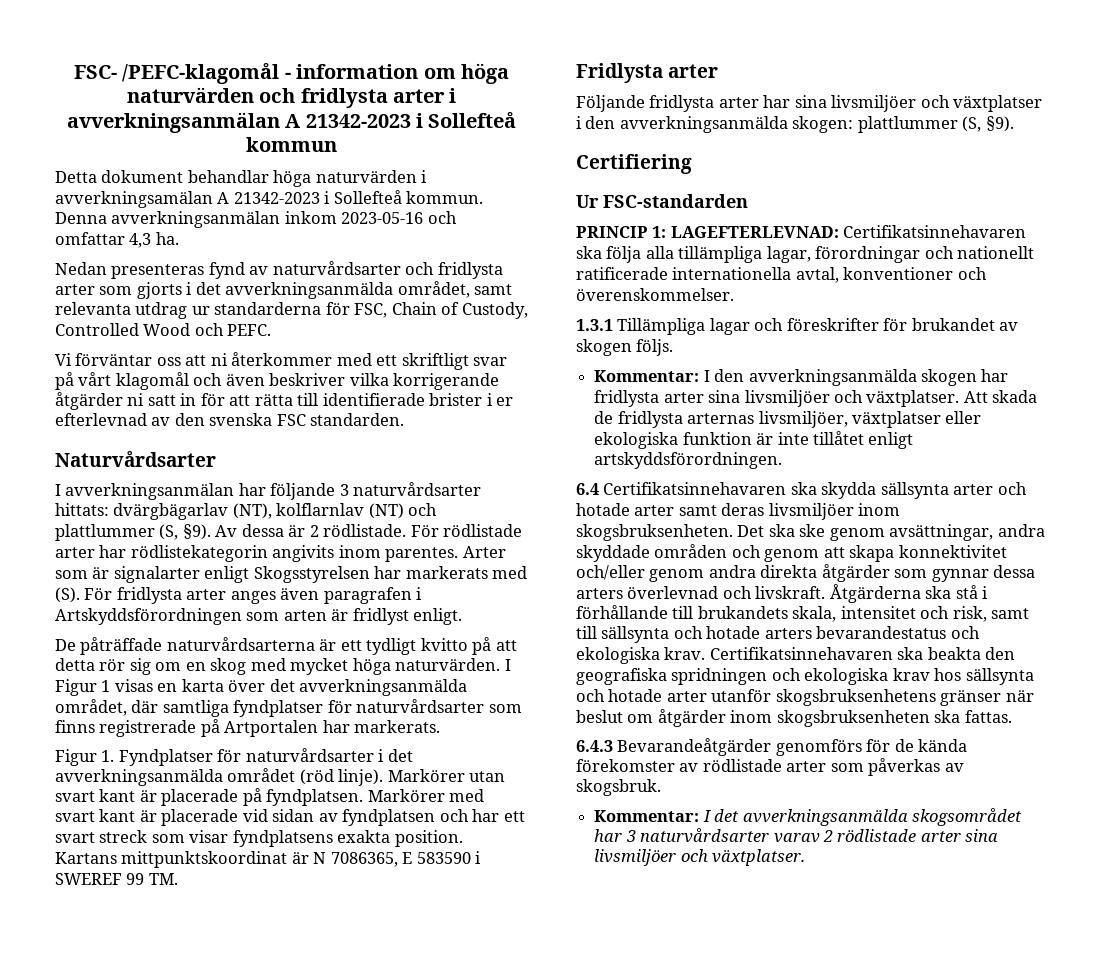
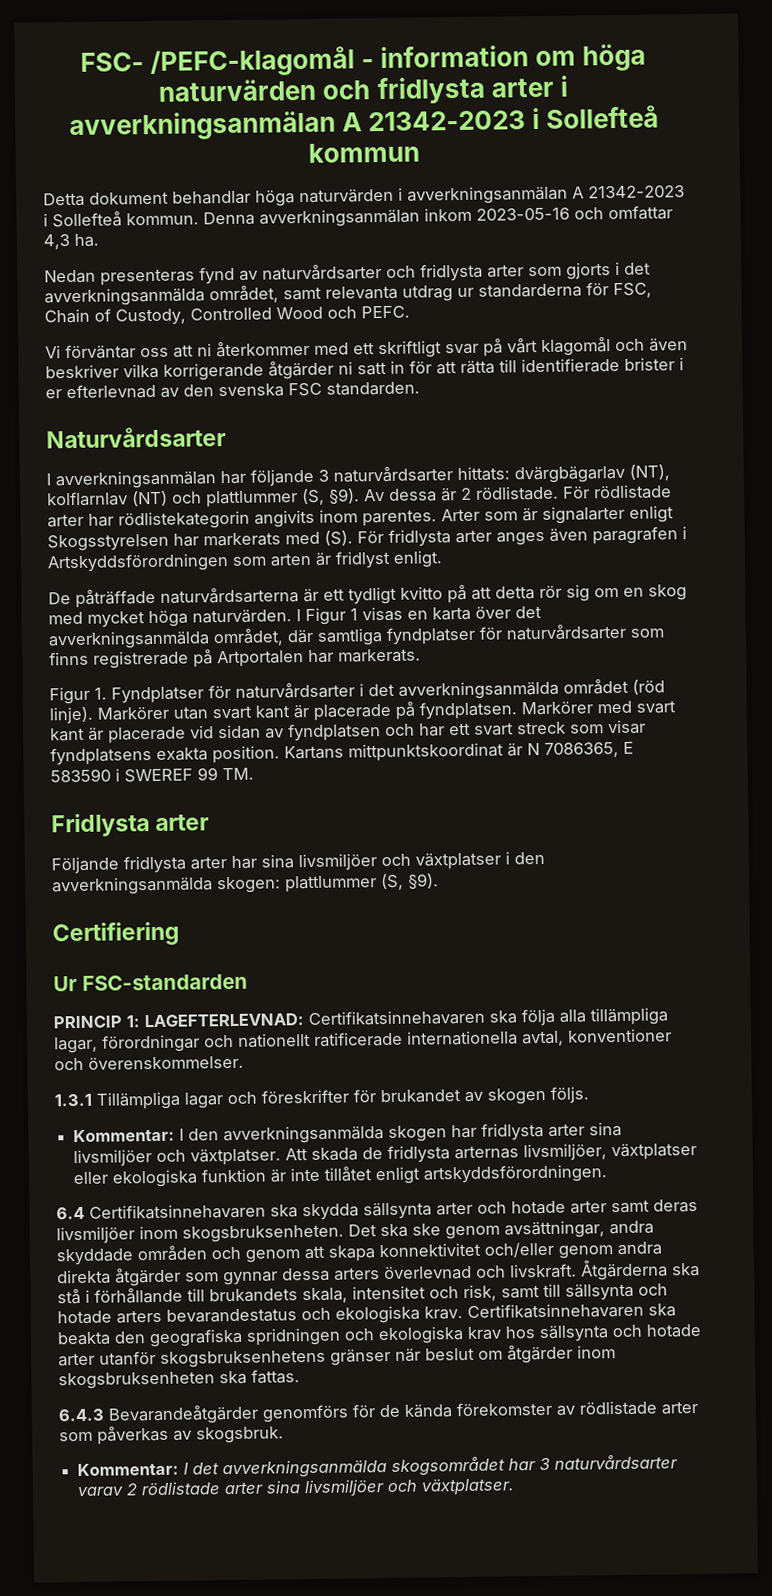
[55,191,213,208] avverkningsamälan -> [407,185,568,205] avverkningsanmälan

